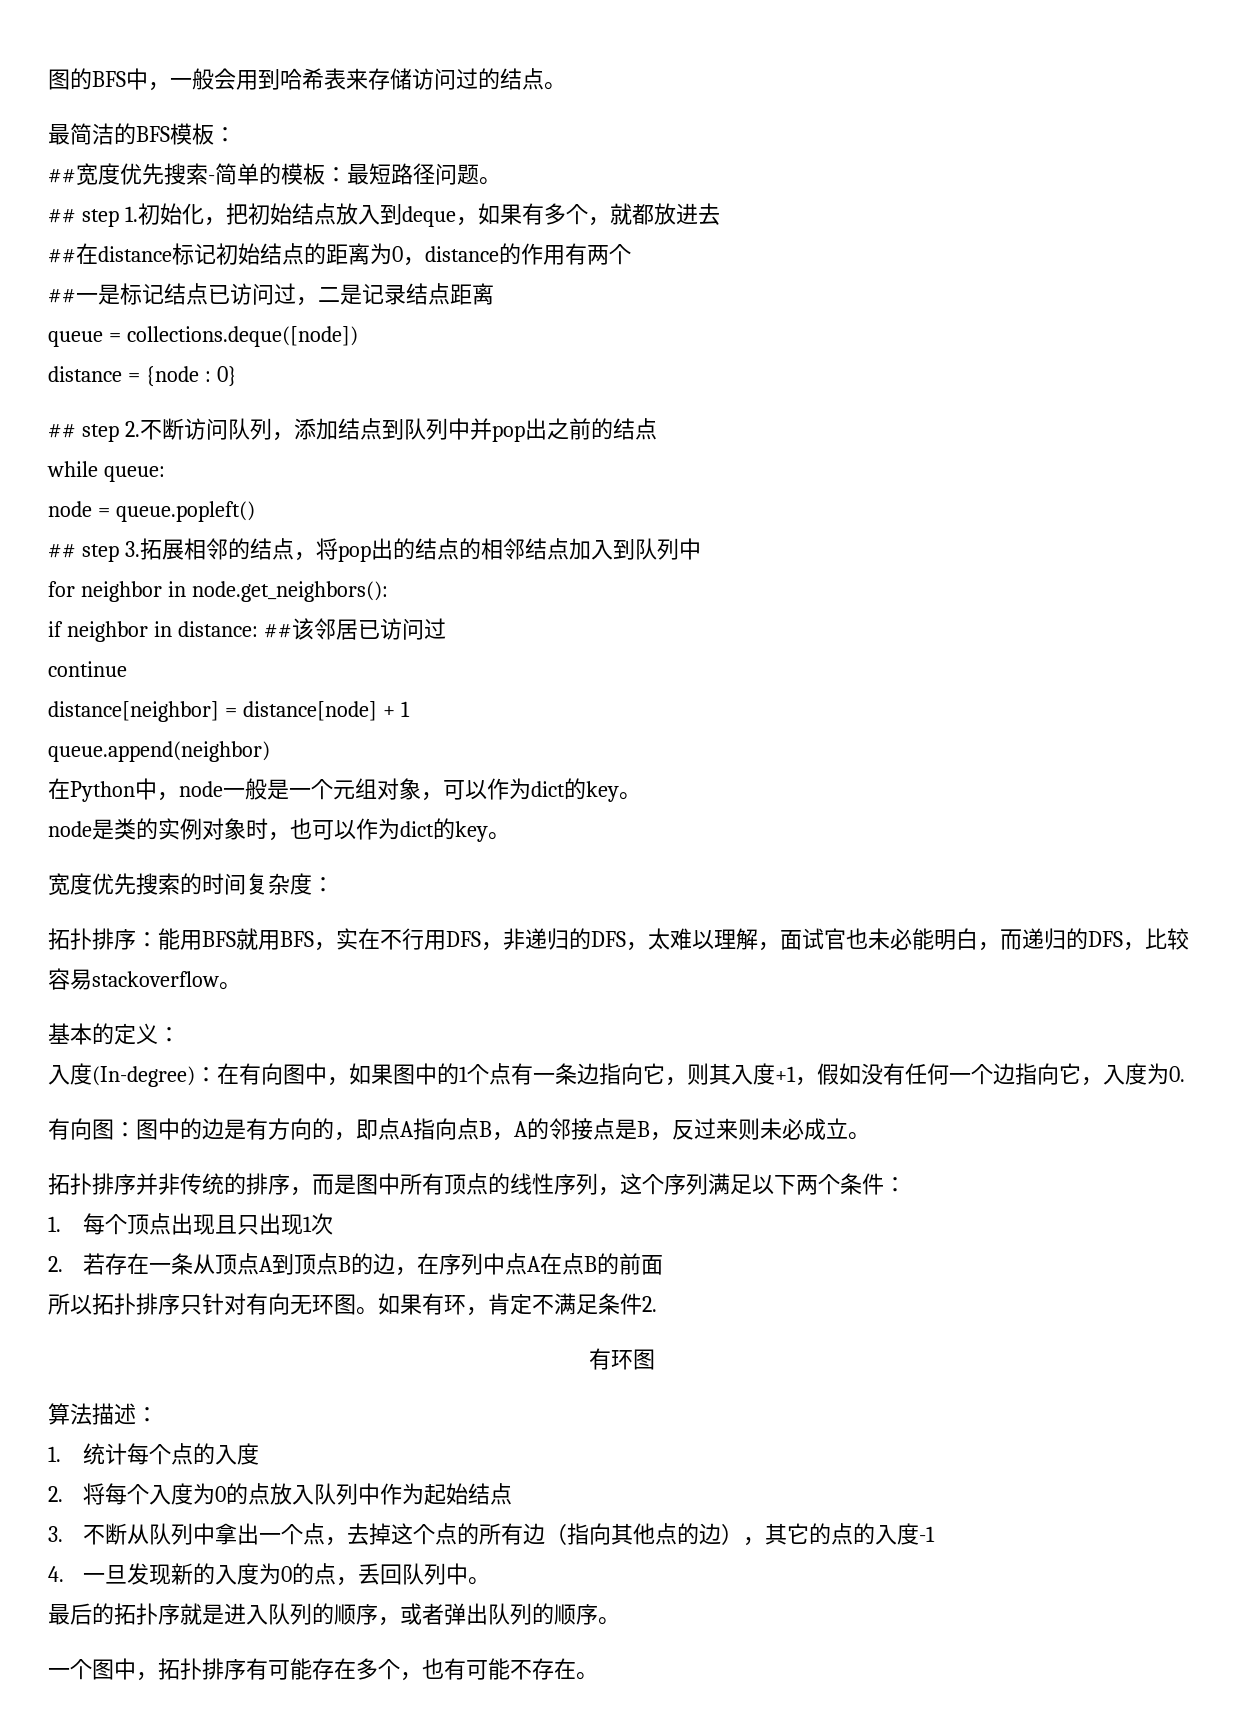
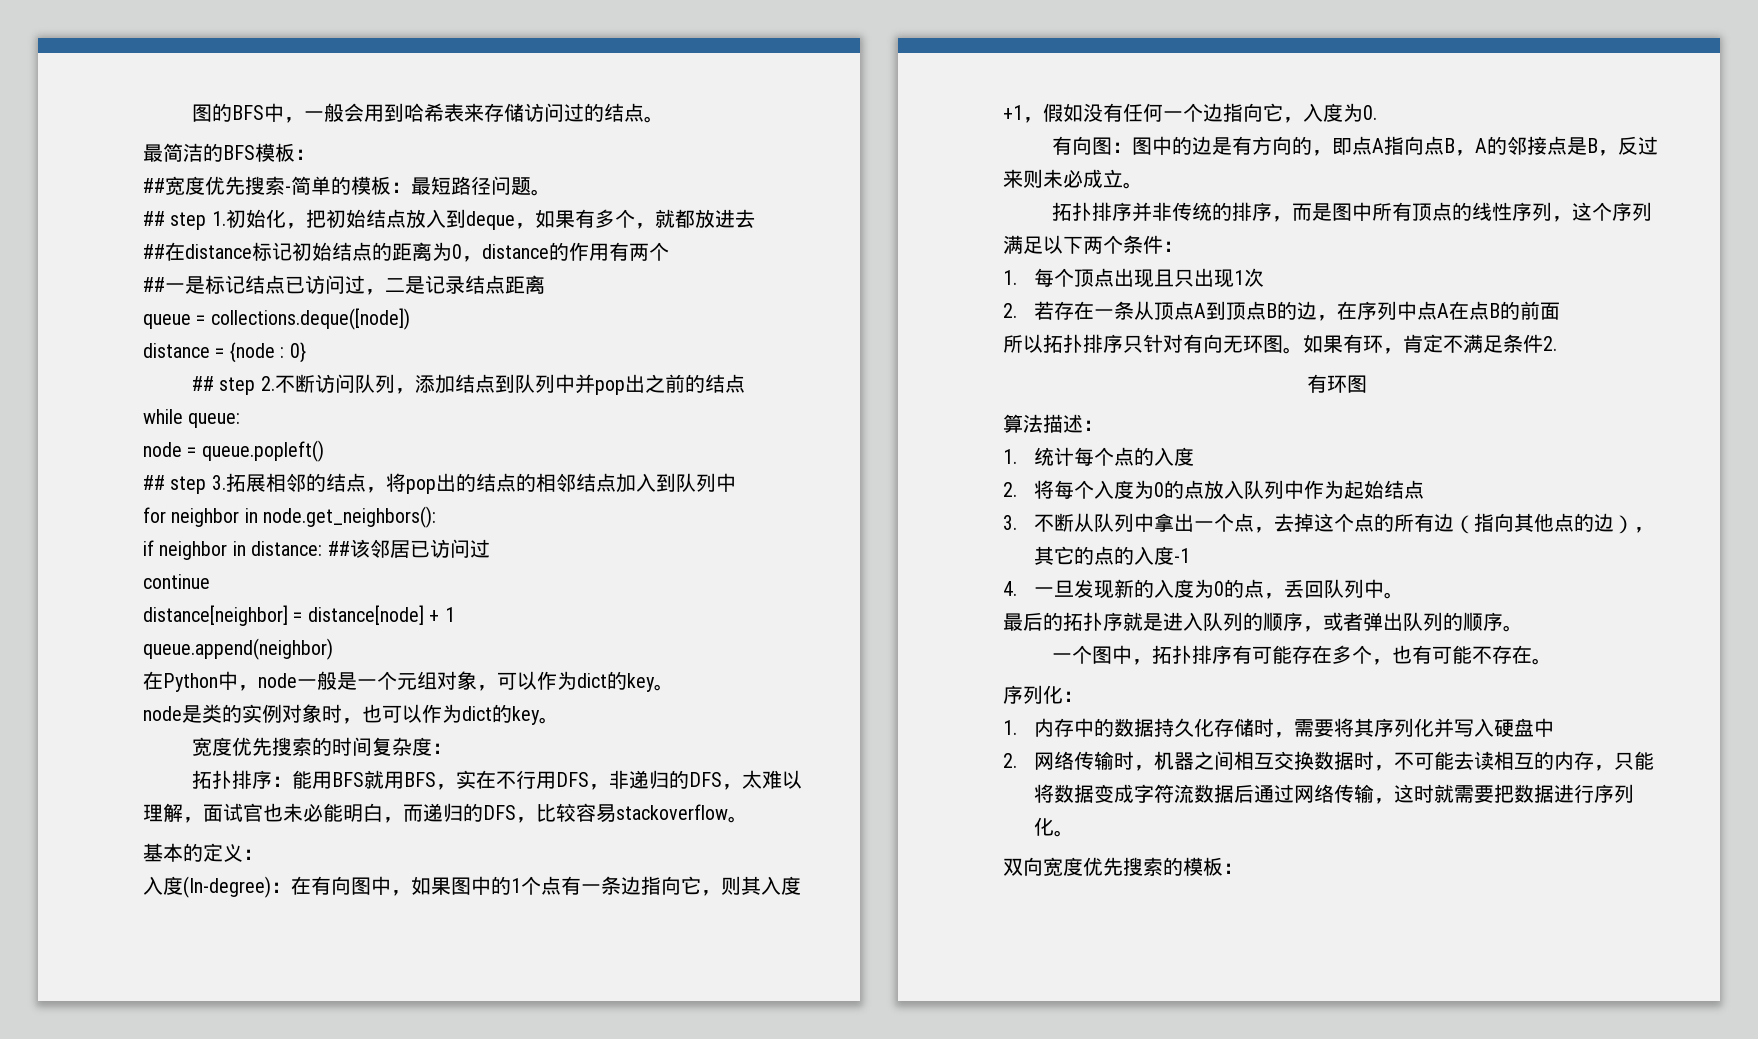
(598, 1676) none -> [1003,685,1083,704] [1003,718,1555,738] [1003,751,1655,771] [1034,784,1635,804] [1034,817,1075,837] [1003,857,1243,876] // 序列化： // 1.内存中的数据持久化存储时，需要将其序列化并写入硬盘中 // 2.网络传输时，机器之间相互交换数据时，不可能去读相互的内存，只能将数据变成字符流数据后通过网络传输，这时就需要把数据进行序列化。 // 双向宽度优先搜索的模板：

